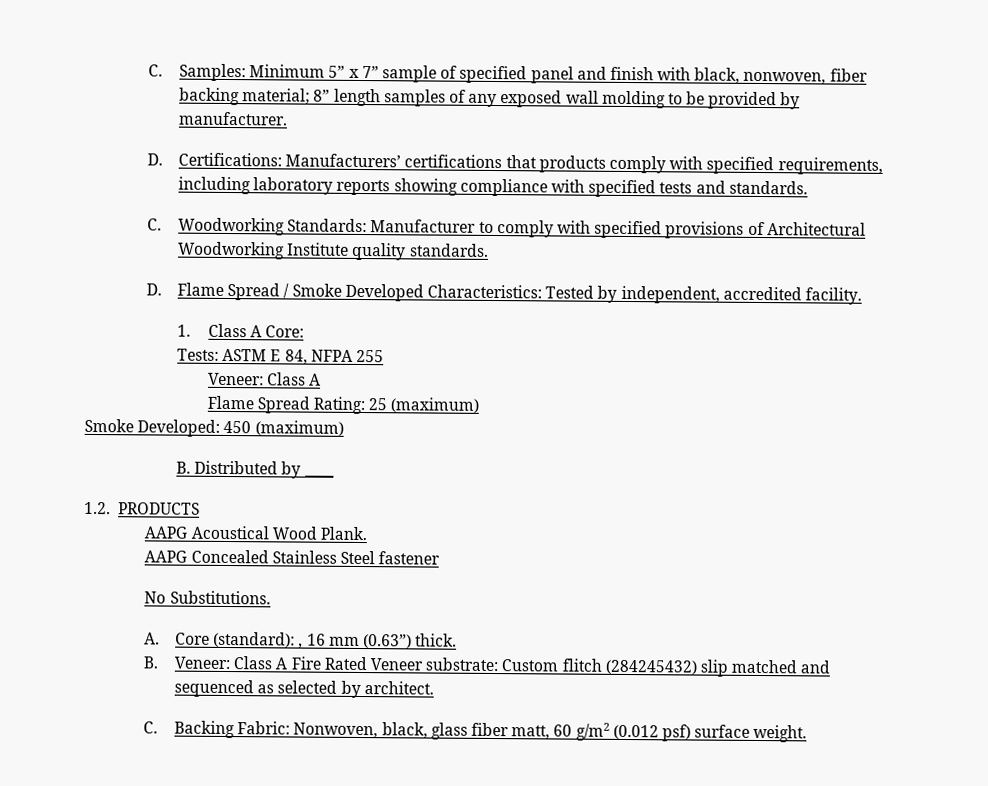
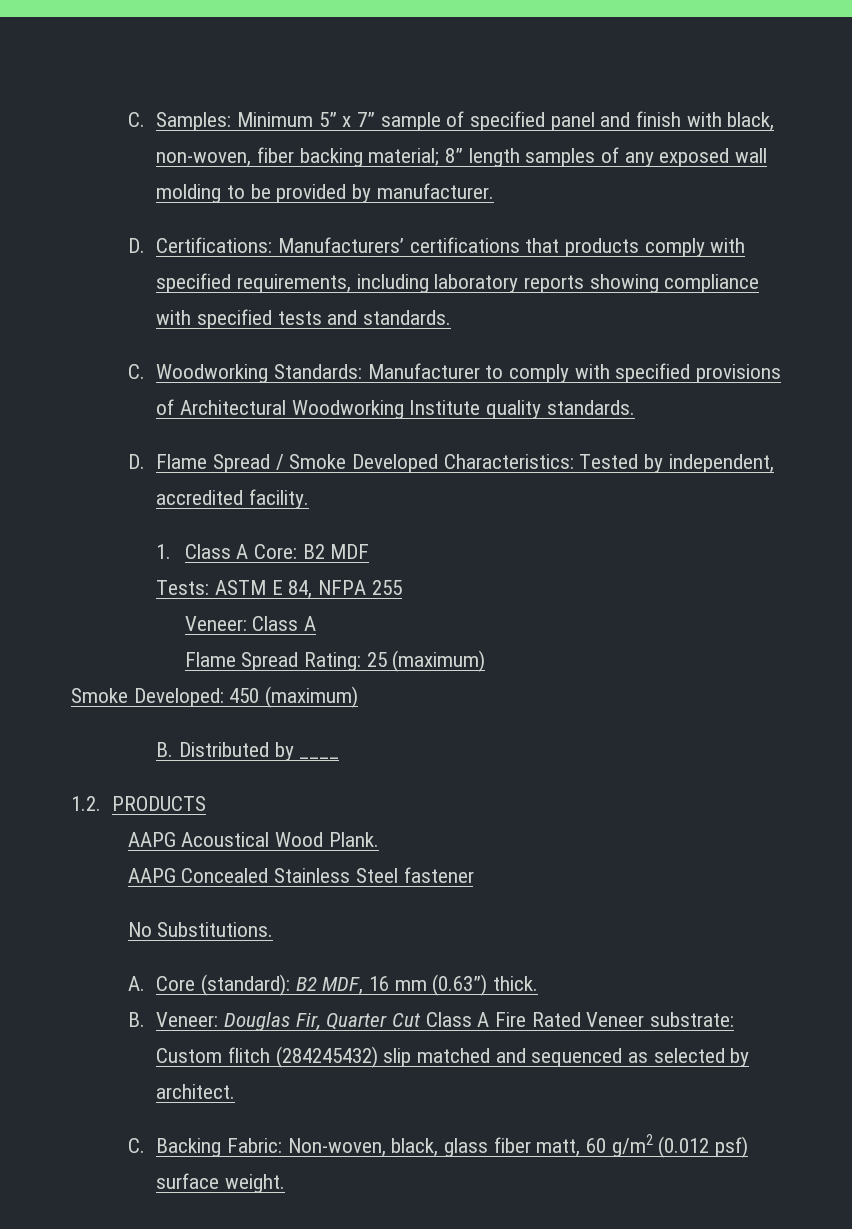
[743,71,827,85] nonwoven, -> [156,152,252,167] non-woven,
(305, 331) none -> [302,544,370,559] B2 MDF
[298,643,304,649] , -> [295,977,364,995] B2 MDF,
(232, 663) none -> [223,1012,421,1031] Douglas Fir, Quarter Cut
[293,722,379,739] Nonwoven, -> [287,1138,386,1157] Non-woven,

